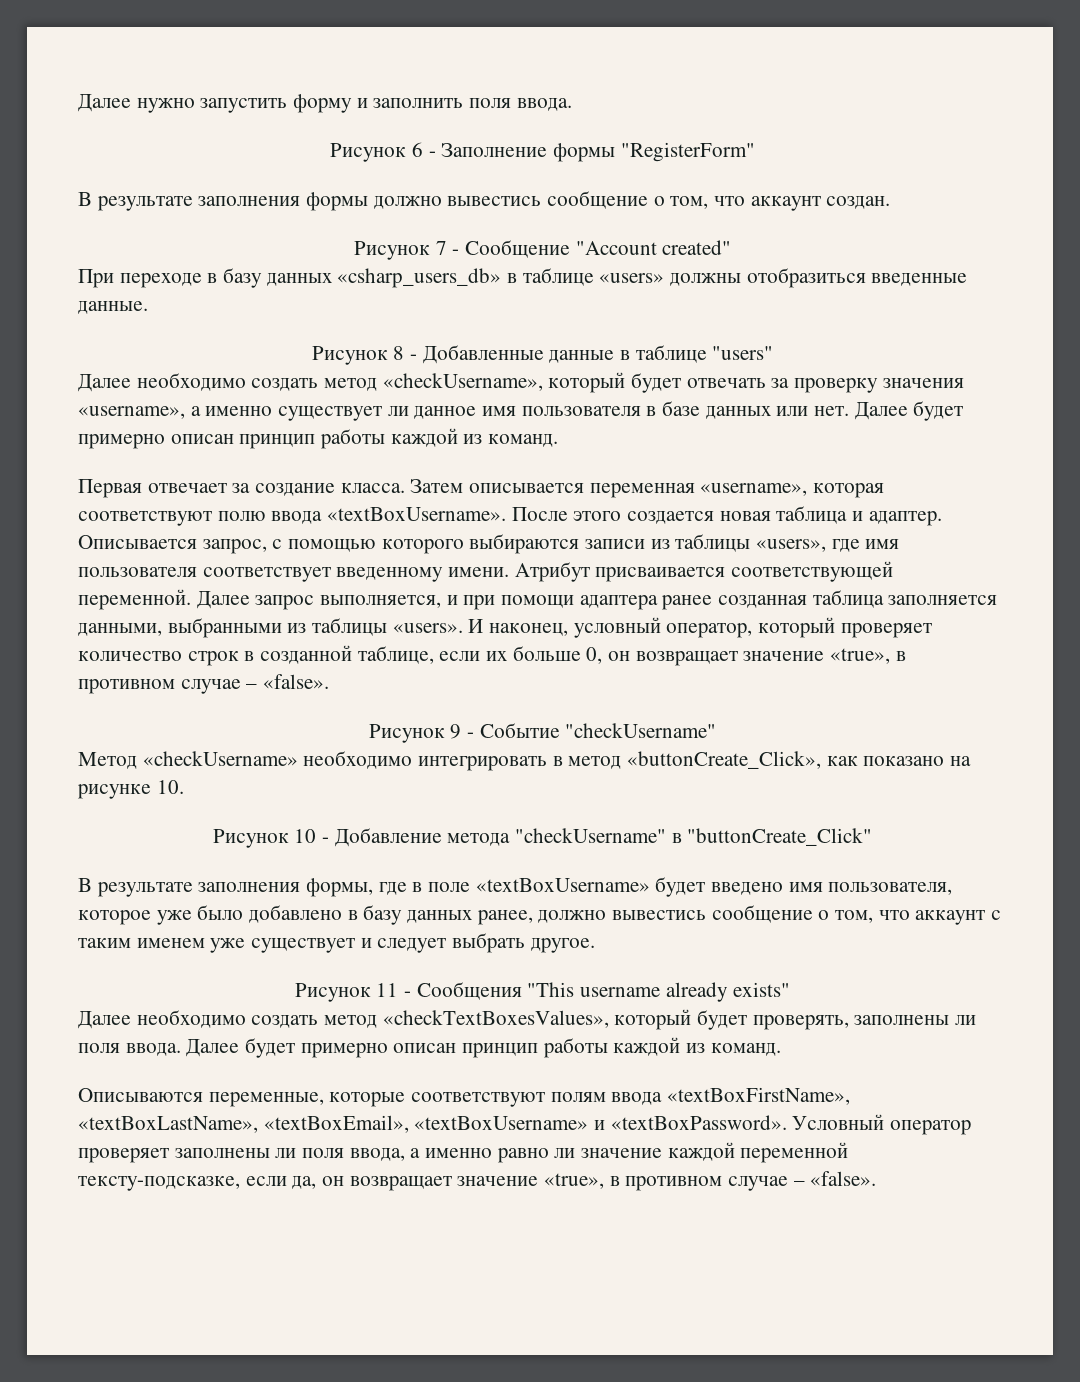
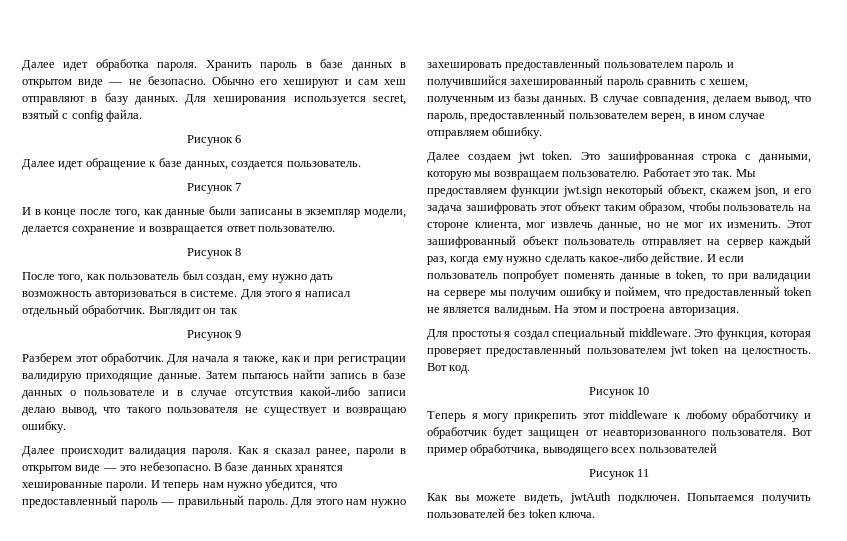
[78,94,572,113] [330,142,755,162] [78,191,891,211] [353,240,732,260] [78,268,968,288] [78,301,148,314] [311,345,774,365] [78,372,964,393] [78,401,964,421] [78,428,559,449] [78,479,885,498] [78,506,942,526] [78,534,900,554] [78,561,894,582] [78,589,998,610] [78,617,932,638] [78,645,906,666] [78,674,330,694] [368,723,717,743] [78,751,972,771] [77,780,184,799] [212,828,873,848] [78,877,953,897] [78,905,1002,925] [78,933,595,953] [294,982,791,1002] [78,1009,977,1030] [78,1037,781,1058] [78,1087,851,1107] [78,1114,972,1135] [78,1142,849,1163] [78,1171,877,1191] Далее нужно запустить форму и заполнить поля ввода. // Рисунок 6 - Заполнение формы "RegisterForm" // В результате заполнения формы должно вывестись сообщение о том, что аккаунт создан. // Рисунок 7 - Сообщение "Account created" // При переходе в базу данных «csharp_users_db» в таблице «users» должны отобразиться введенные данные. // Рисунок 8 - Добавленные данные в таблице "users" // Далее необходимо создать метод «checkUsername», который будет отвечать за проверку значения «username», а именно существует ли данное имя пользователя в базе данных или нет. Далее будет примерно описан принцип работы каждой из команд. // Первая отвечает за создание класса. Затем описывается переменная «username», которая соответствуют полю ввода «textBoxUsername». После этого создается новая таблица и адаптер. Описывается запрос, с помощью которого выбираются записи из таблицы «users», где имя пользователя соответствует введенному имени. Атрибут присваивается соответствующей переменной. Далее запрос выполняется, и при помощи адаптера ранее созданная таблица заполняется данными, выбранными из таблицы «users». И наконец, условный оператор, который проверяет количество строк в созданной таблице, если их больше 0, он возвращает значение «true», в противном случае – «false». // Рисунок 9 - Событие "checkUsername" // Метод «checkUsername» необходимо интегрировать в метод «buttonCreate_Click», как показано на рисунке 10. // Рисунок 10 - Добавление метода "checkUsername" в "buttonCreate_Click" // В результате заполнения формы, где в поле «textBoxUsername» будет введено имя пользователя, которое уже было добавлено в базу данных ранее, должно вывестись сообщение о том, что аккаунт с таким именем уже существует и следует выбрать другое. // Рисунок 11 - Сообщения "This username already exists" // Далее необходимо создать метод «checkTextBoxesValues», который будет проверять, заполнены ли поля ввода. Далее будет примерно описан принцип работы каждой из команд. // Описываются переменные, которые соответствуют полям ввода «textBoxFirstName», «textBoxLastName», «textBoxEmail», «textBoxUsername» и «textBoxPassword». Условный оператор проверяет заполнены ли поля ввода, а именно равно ли значение каждой переменной тексту-подсказке, если да, он возвращает значение «true», в противном случае – «false». -> [22,59,407,71] [22,76,406,88] [22,93,406,105] [22,109,143,122] [186,135,242,146] [22,158,361,170] [186,183,242,194] [22,206,407,218] [22,226,335,235] [186,248,242,259] [22,271,333,283] [22,289,350,300] [22,304,238,317] [186,330,242,341] [22,353,407,365] [22,369,406,382] [22,386,406,399] [22,407,406,416] [22,421,66,433] [22,446,407,457] [22,462,343,474] [22,479,337,491] [22,495,406,508] [427,58,734,71] [427,75,748,88] [427,93,811,105] [427,109,766,122] [427,127,543,139] [427,151,811,163] [427,168,756,180] [427,184,811,197] [427,202,811,214] [427,220,812,231] [427,235,811,248] [427,252,744,265] [427,270,811,282] [427,286,812,299] [427,305,739,316] [427,327,811,340] [427,344,811,357] [427,363,471,374] [588,387,650,398] [427,410,811,422] [427,427,812,439] [427,443,717,456] [588,469,650,480] [427,492,811,504] [427,508,596,518] Далее идет обработка пароля. Хранить пароль в базе данных в открытом виде — не безопасно. Обычно его хешируют и сам хеш отправляют в базу данных. Для хеширования используется secret, взятый с config файла. // Рисунок 6 // Далее идет обращение к базе данных, создается пользователь. // Рисунок 7 // И в конце после того, как данные были записаны в экземпляр модели, делается сохранение и возвращается ответ пользователю. // Рисунок 8 // После того, как пользователь был создан, ему нужно дать возможность авторизоваться в системе. Для этого я написал отдельный обработчик. Выглядит он так // Рисунок 9 // Разберем этот обработчик. Для начала я также, как и при регистрации валидирую приходящие данные. Затем пытаюсь найти запись в базе данных о пользователе и в случае отсутствия какой-либо записи делаю вывод, что такого пользователя не существует и возвращаю ошибку. // Далее происходит валидация пароля. Как я сказал ранее, пароли в открытом виде — это небезопасно. В базе данных хранятся хешированные пароли. И теперь нам нужно убедится, что предоставленный пароль — правильный пароль. Для этого нам нужно захешировать предоставленный пользователем пароль и получившийся захешированный пароль сравнить с хешем, полученным из базы данных. В случае совпадения, делаем вывод, что пароль, предоставленный пользователем верен, в ином случае отправляем обшибку. // Далее создаем jwt token. Это зашифрованная строка с данными, которую мы возвращаем пользователю. Работает это так. Мы предоставляем функции jwt.sign некоторый объект, скажем json, и его задача зашифровать этот объект таким образом, чтобы пользователь на стороне клиента, мог извлечь данные, но не мог их изменить. Этот зашифрованный объект пользователь отправляет на сервер каждый раз, когда ему нужно сделать какое-либо действие. И если пользователь попробует поменять данные в token, то при валидации на сервере мы получим ошибку и поймем, что предоставленный token не является валидным. На этом и построена авторизация. // Для простоты я создал специальный middleware. Это функция, которая проверяет предоставленный пользователем jwt token на целостность. Вот код. // Рисунок 10 // Теперь я могу прикрепить этот middleware к любому обработчику и обработчик будет защищен от неавторизованного пользователя. Вот пример обработчика, выводящего всех пользователей // Рисунок 11 // Как вы можете видеть, jwtAuth подключен. Попытаемся получить пользователей без token ключа.

